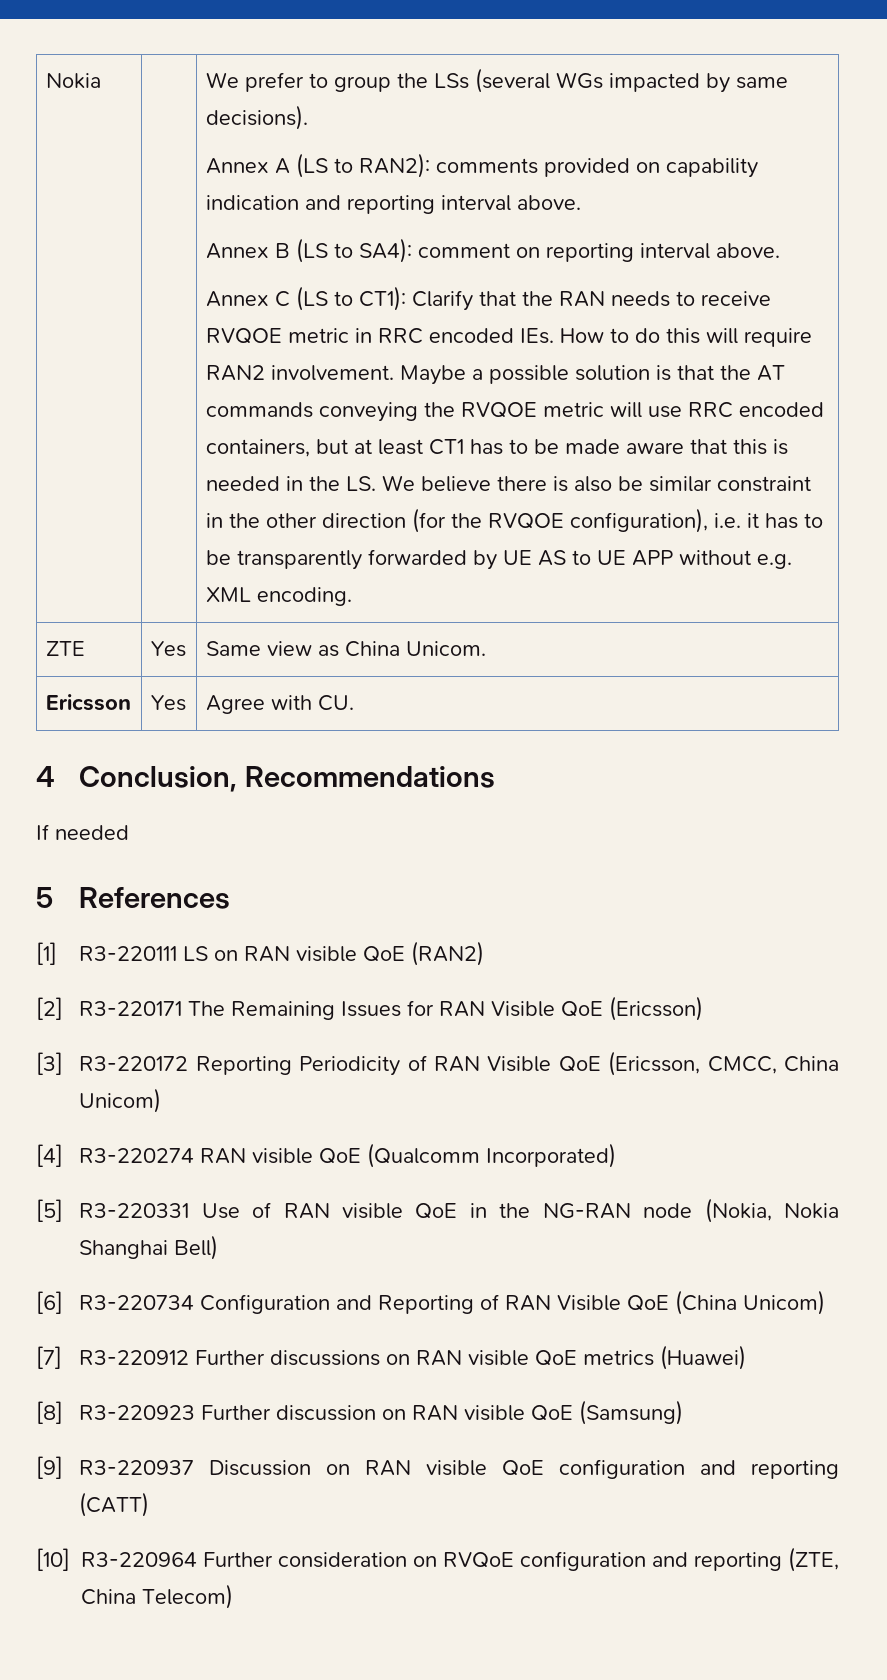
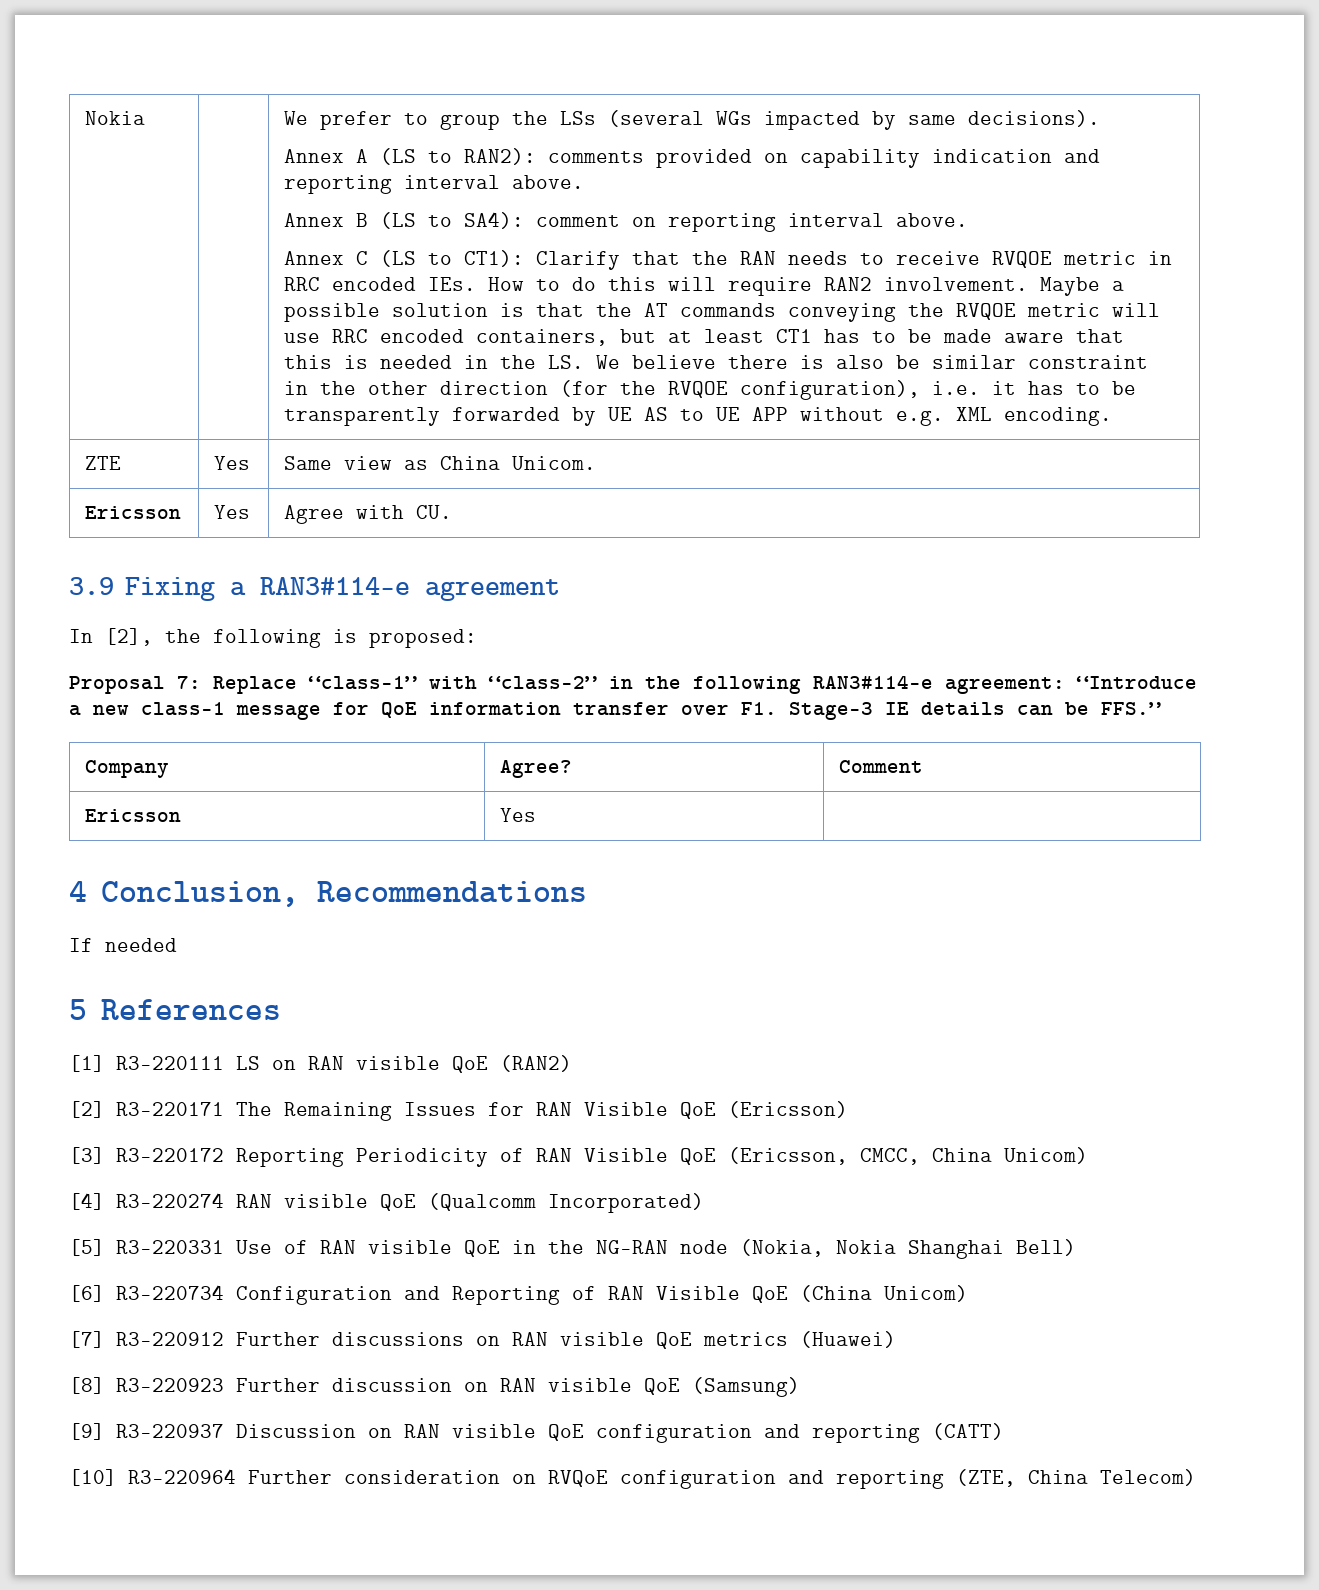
(354, 703) none -> [69,577,560,601] [69,628,477,648] [69,675,1197,694] [69,702,1161,720] [85,760,170,778] [500,760,573,778] [839,760,924,773] [85,809,182,822] [500,808,537,822] // 3.9 Fixing a RAN3#114-e agreement // In [2], the following is proposed: // Proposal 7: Replace “class-1” with “class-2” in the following RAN3#114-e agreement: “Introduce a new class-1 message for QoE information transfer over F1. Stage-3 IE details can be FFS.” // Company | Agree? | Comment // Ericsson | Yes |

